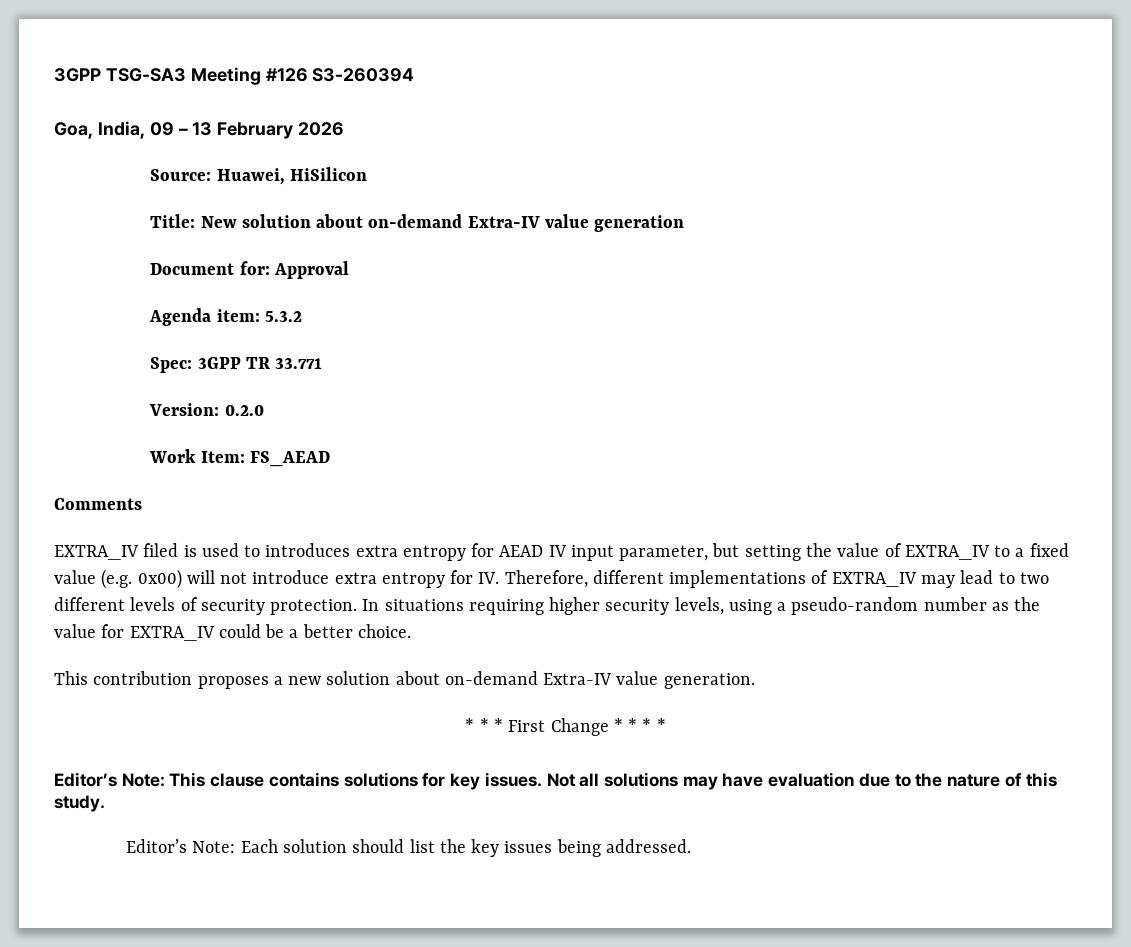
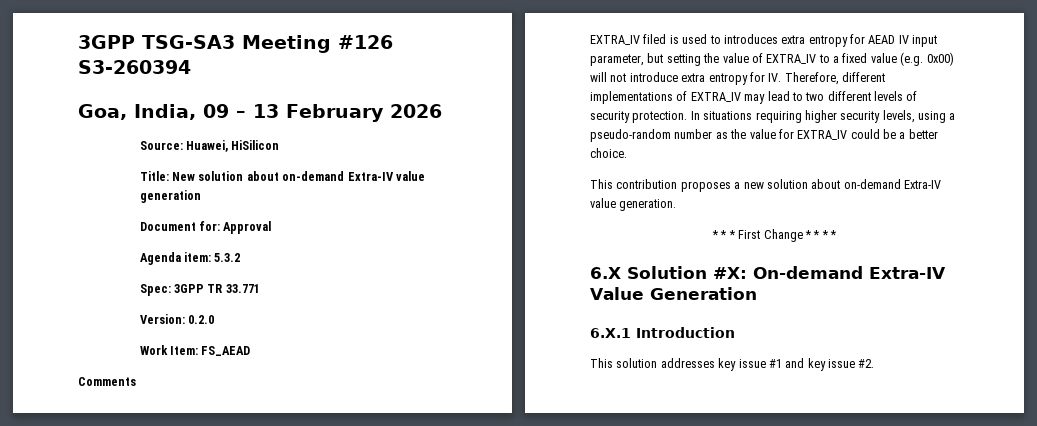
[54,772,1057,790] [54,795,105,812] [126,839,691,857] Editor’s Note: This clause contains solutions for key issues. Not all solutions may have evaluation due to the nature of this study. // Editor’s Note: Each solution should list the key issues being addressed. -> [590,266,946,279] [590,287,757,300] [590,327,735,338] [590,358,875,371] 6.X Solution #X: On-demand Extra-IV Value Generation // 6.X.1 Introduction // This solution addresses key issue #1 and key issue #2.

